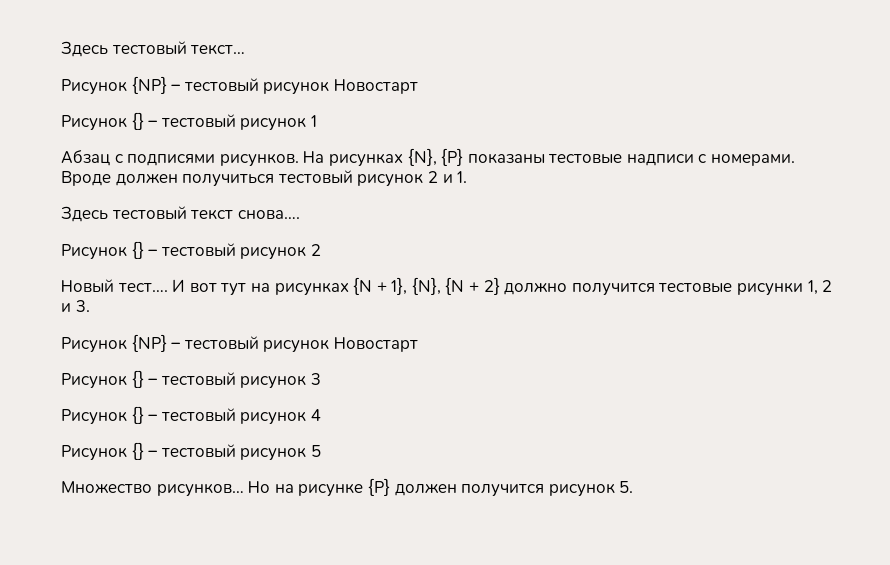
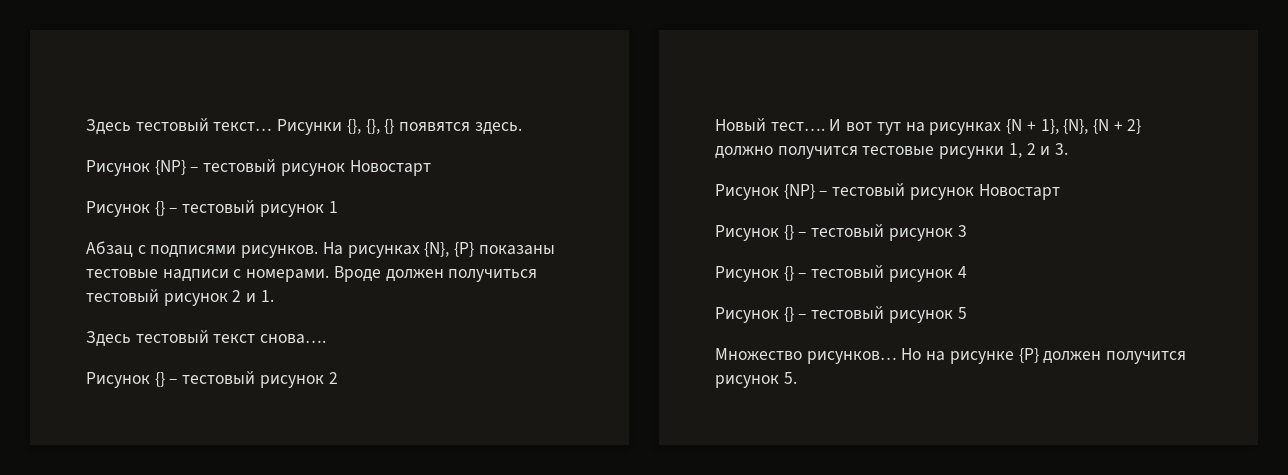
(246, 49) none -> [277,119,522,135] Рисунки {}, {}, {} появятся здесь.

